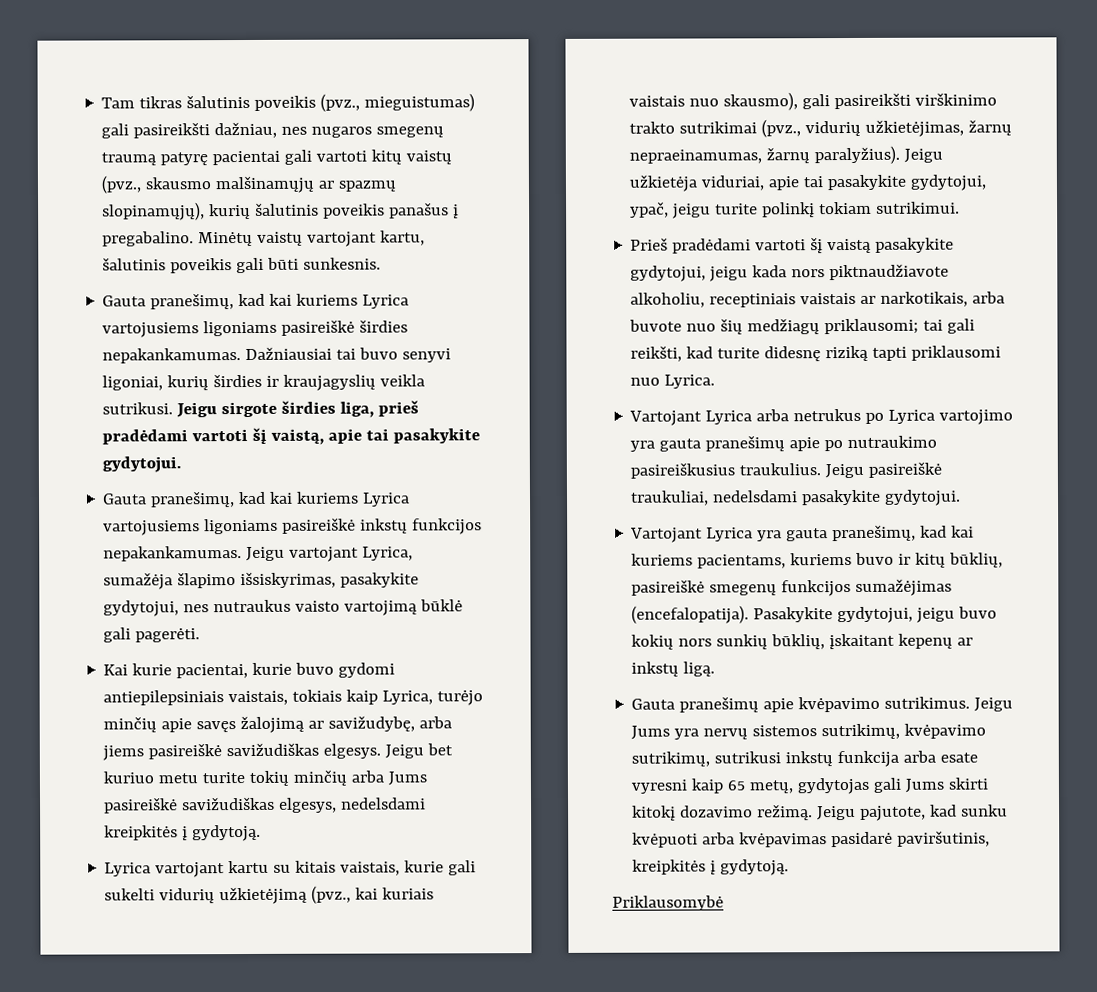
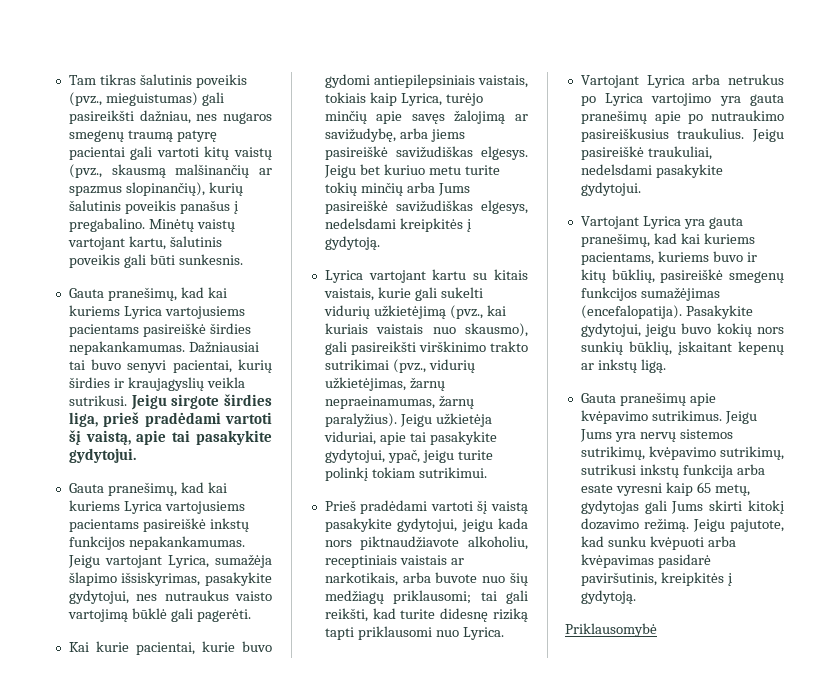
[145,175,397,194] [102,202,206,221] skausmo malšinamųjų ar spazmų slopinamųjų), -> [111,164,272,178] [68,182,205,196] skausmą malšinančių ar spazmus slopinančių),
[203,320,278,337] ligoniams -> [68,324,139,337] pacientams
[102,375,164,391] ligoniai, -> [172,360,232,373] pacientai,
[204,518,279,535] ligoniams -> [68,519,139,532] pacientams

